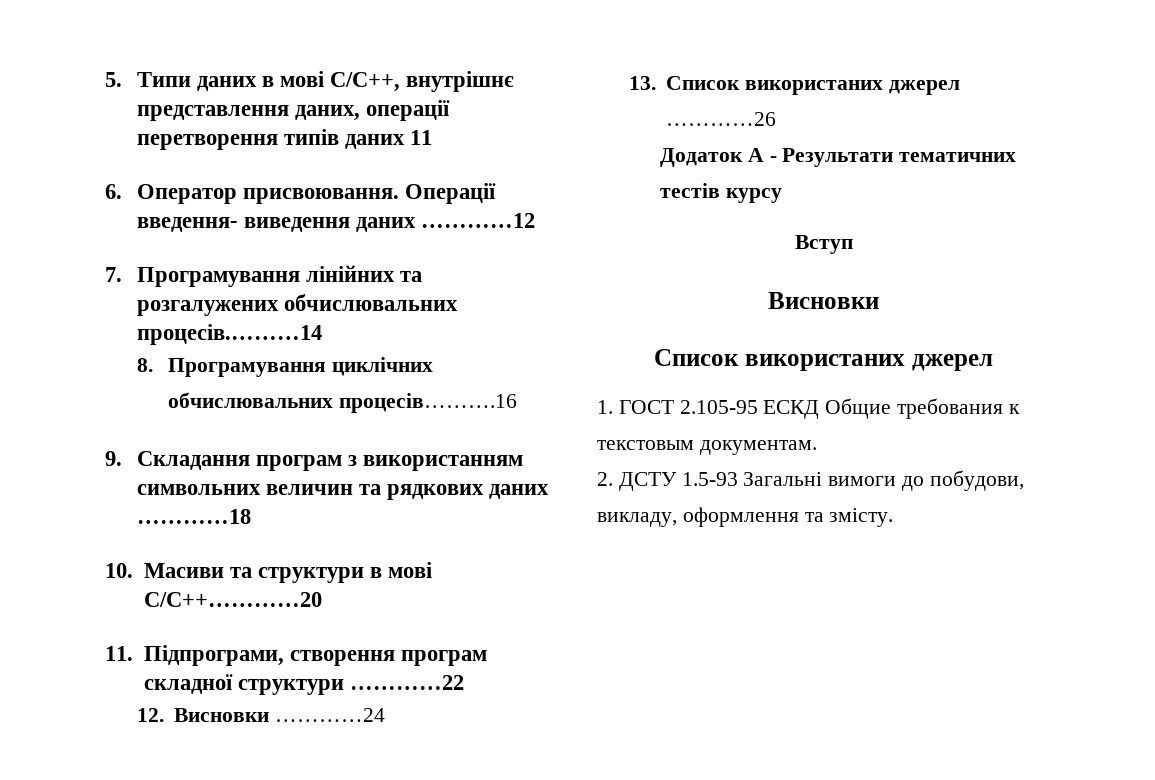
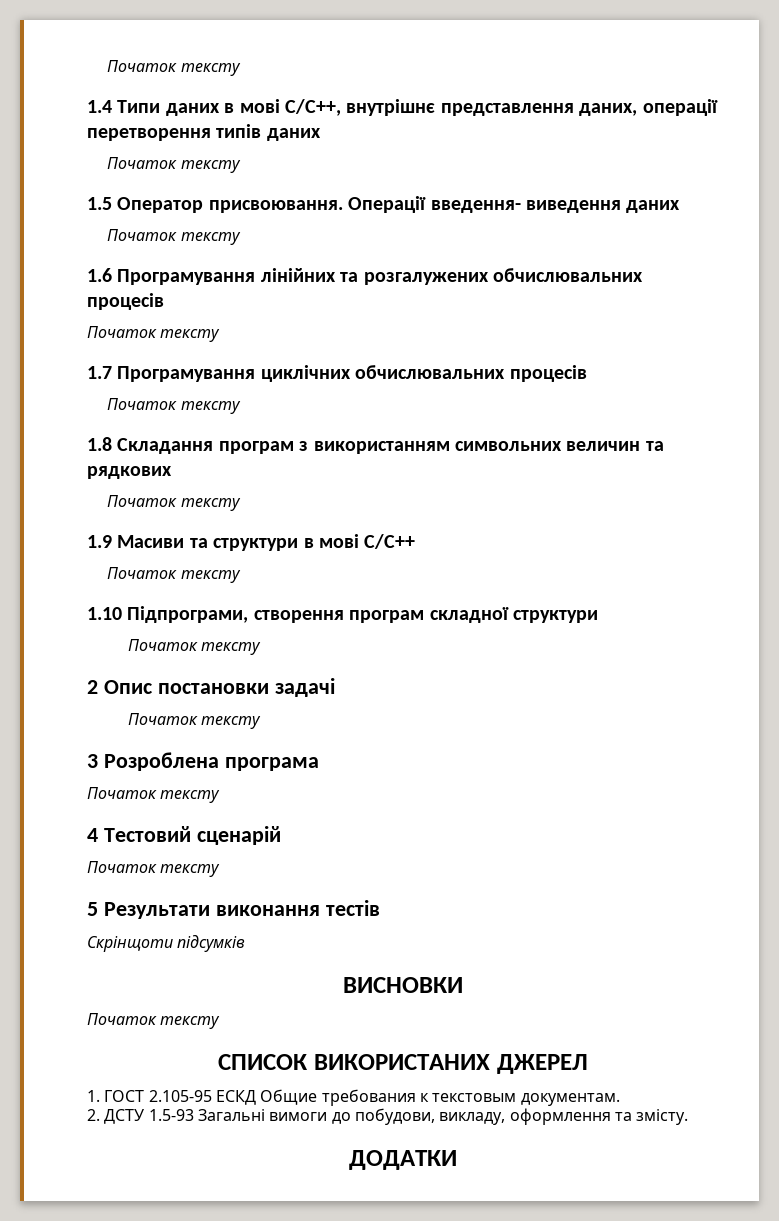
[105,72,122,87] 5. -> [107,60,241,76] [87,100,112,113] Початок тексту // 1.4
[409,130,432,145] [105,184,122,199] 11 // 6. -> [107,157,241,173] [87,197,112,210] // Початок тексту // 1.5
[420,213,535,228] [105,267,122,282] …………12 // 7. -> [107,229,241,245] [87,268,112,282] // Початок тексту // 1.6
[136,324,322,345] [136,357,433,377] [168,392,517,413] [105,451,122,466] процесів.………14 // 8. Програмування циклічних обчислювальних процесів……….16 // 9. -> [87,293,164,310] [87,326,221,342] [87,365,587,382] [107,398,241,414] [87,437,112,451] процесів // Початок тексту // 1.7 Програмування циклічних обчислювальних процесів // Початок тексту // 1.8
[488,484,549,499] [136,509,251,524] [105,563,133,578] даних …………18 // 10. -> [107,495,241,511] [87,535,112,548] // Початок тексту // 1.9
[143,592,322,607] [105,646,133,661] С/С++…………20 // 11. -> [364,534,416,549] [107,567,241,583] [87,607,122,620] С/С++ // Початок тексту // 1.10
[349,675,464,690] [136,708,386,722] [628,76,960,95] [666,112,777,126] [660,148,1017,167] [660,183,782,203] [794,235,853,254] [768,292,879,309] [654,349,993,371] …………22 // 12. Висновки …………24 // 13. Список використаних джерел …………26 // Додаток А - Результати тематичних тестів курсу // Вступ // Висновки // Список використаних джерел -> [127,639,262,655] [87,678,335,697] [127,713,262,729] [87,752,319,771] [87,787,221,803] [87,826,281,845] [87,861,221,877] [87,900,380,919] [87,934,246,952] [343,977,463,993] [87,1013,221,1029] [218,1054,588,1074] // Початок тексту // 2 Опис постановки задачі // Початок тексту // 3 Розроблена програма // Початок тексту // 4 Тестовий сценарій // Початок тексту // 5 Результати виконання тестів // Скрінщоти підсумків // ВИСНОВКИ // Початок тексту // СПИСОК ВИКОРИСТАНИХ ДЖЕРЕЛ
(894, 517) none -> [349,1150,457,1170] // ДОДАТКИ

